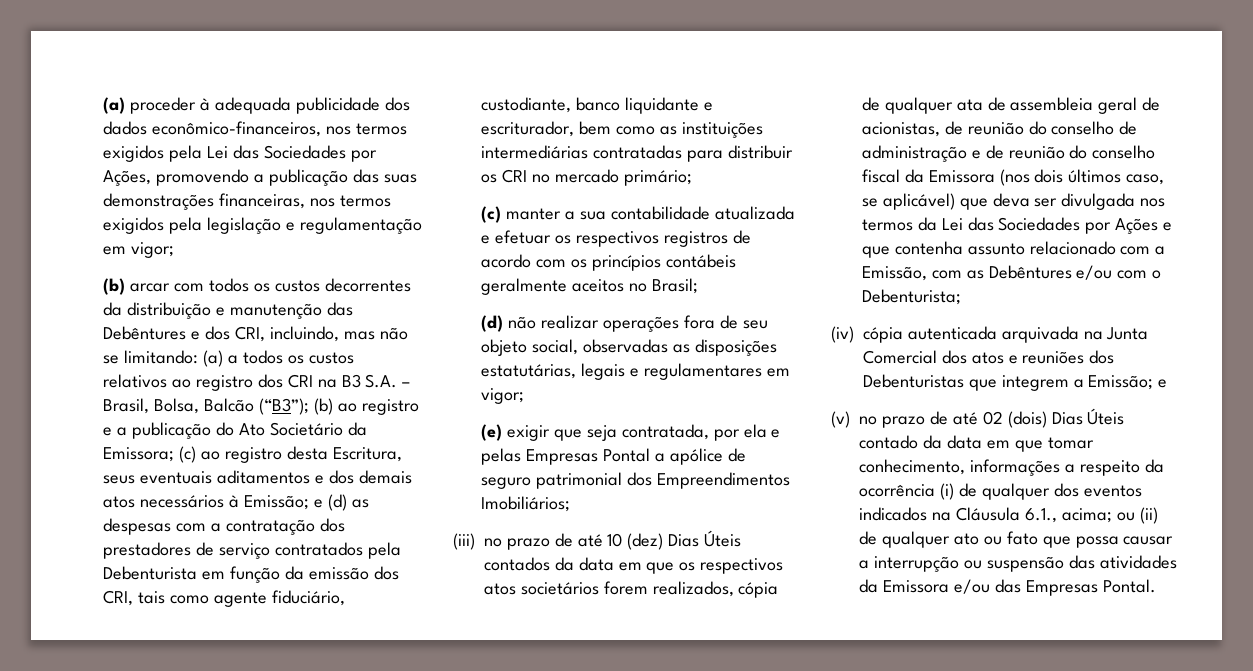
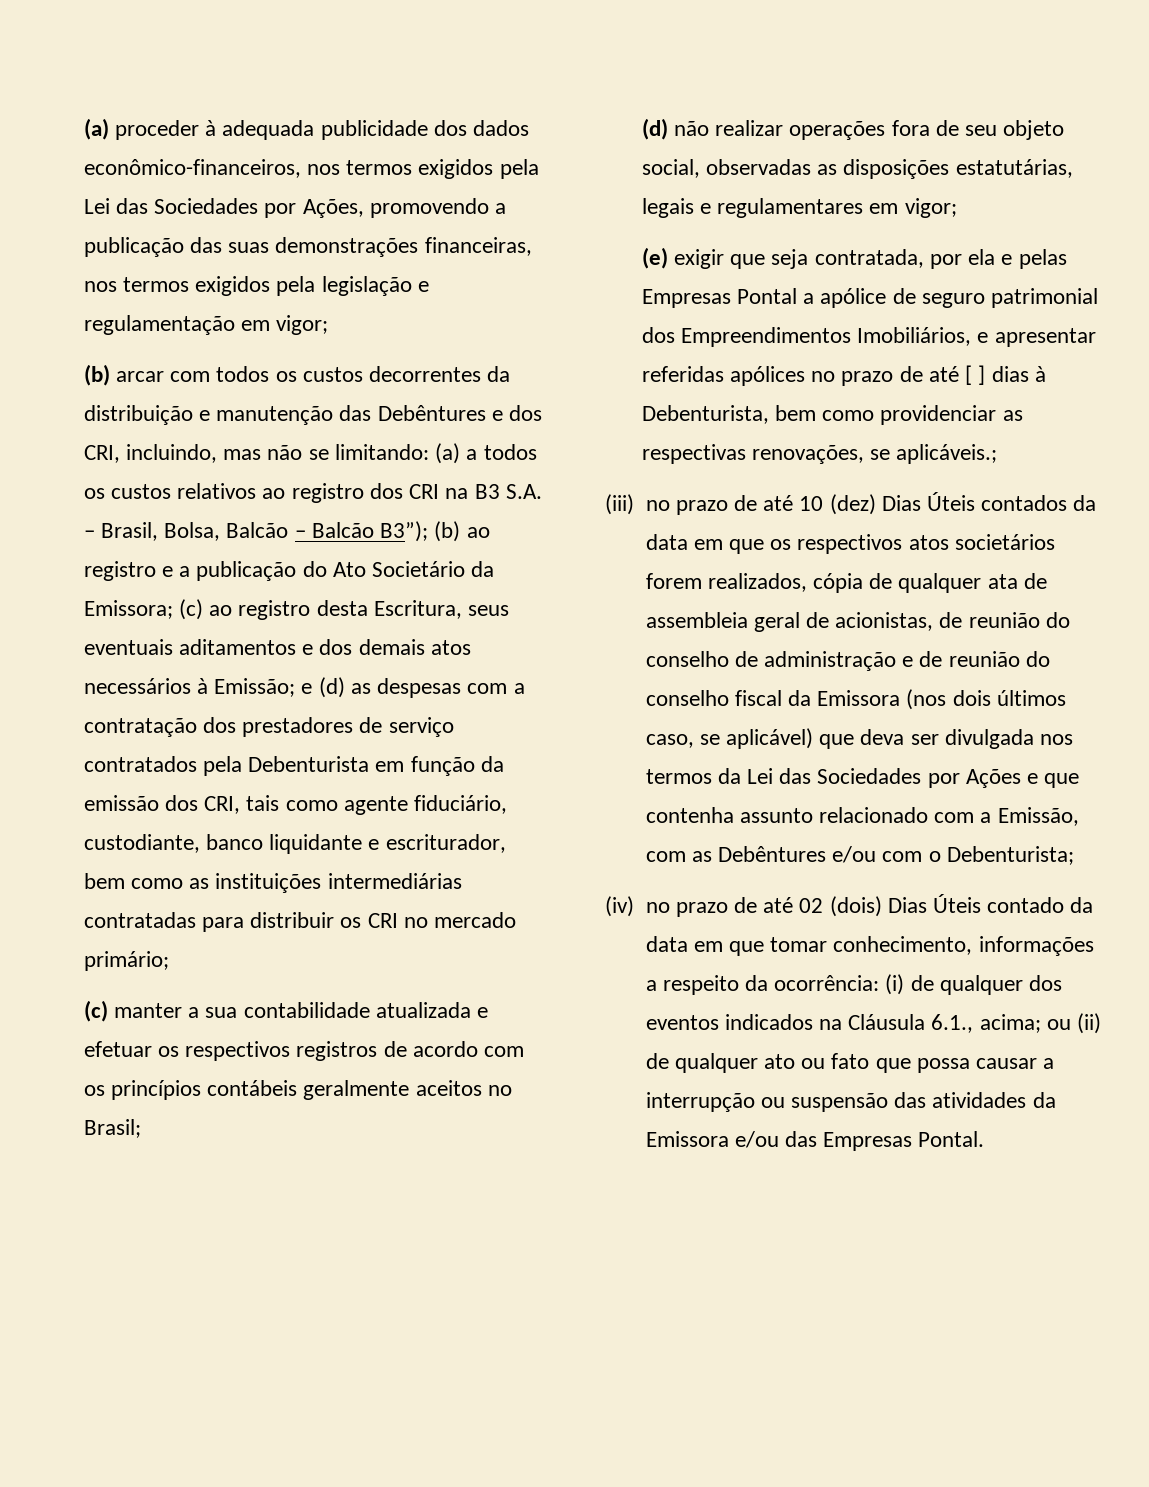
[258,398,309,415] (“B3”); -> [294,521,429,542] – Balcão B3”);
[481,496,571,512] Imobiliários; -> [857,327,1096,347] [641,365,1046,386] [641,405,1023,425] [641,444,998,464] Imobiliários, e apresentar referidas apólices no prazo de até [ ] dias à Debenturista, bem como providenciar as respectivas renovações, se aplicáveis.;
[863,326,1149,343] [863,350,1115,364] [863,374,1168,391] [831,411,850,428] cópia autenticada arquivada na Junta Comercial dos atos e reuniões dos Debenturistas que integrem a Emissão; e // (v) -> (634, 906) none
[859,484,936,497] ocorrência -> [774,975,880,991] ocorrência:

